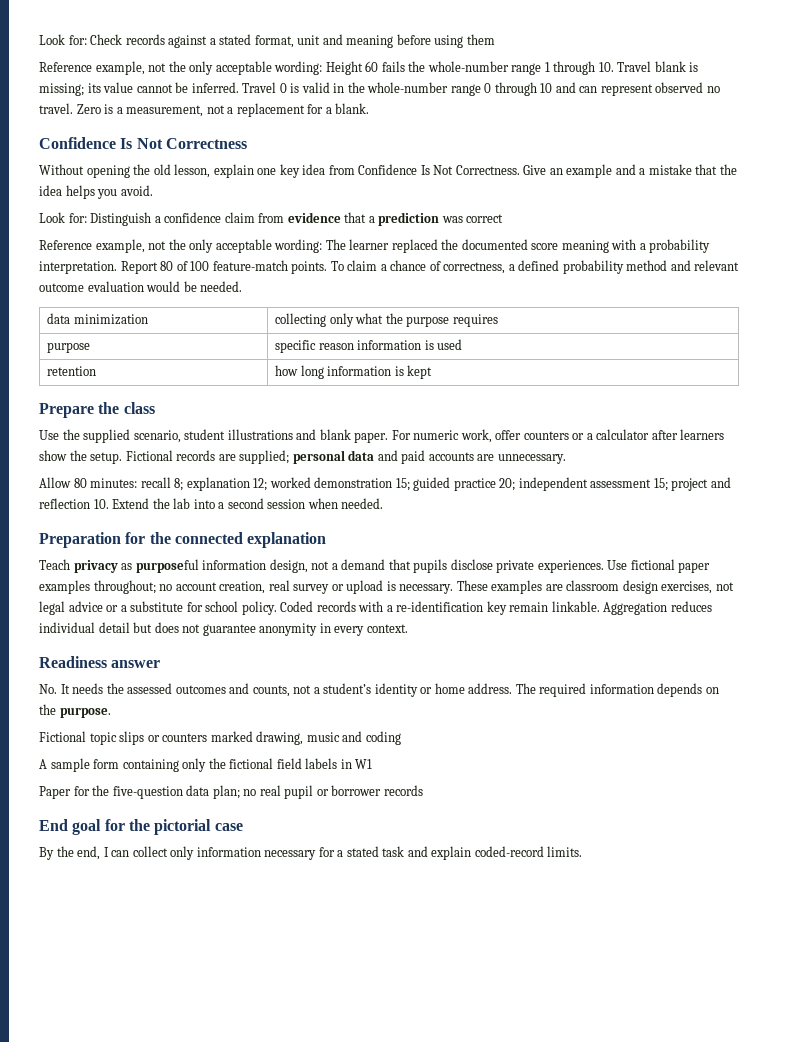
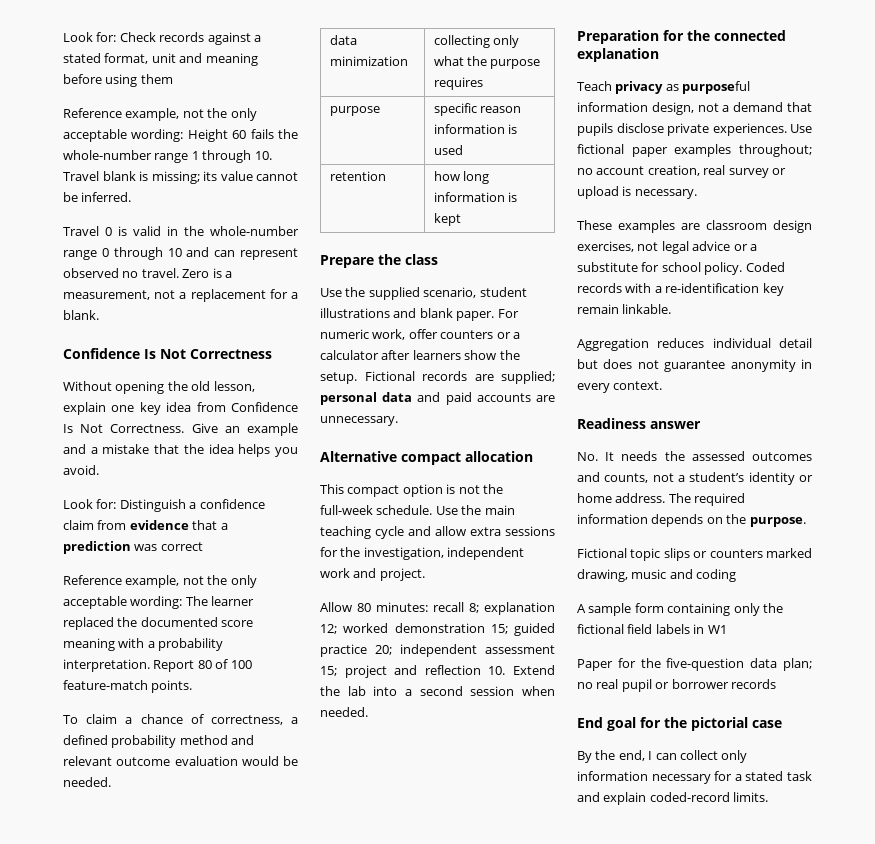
(239, 87) none -> (132, 197) //
(328, 267) none -> (193, 686) //
(566, 459) none -> [320,451,533,465] [320,484,503,497] [320,505,515,515] [320,526,555,539] [320,547,525,560] [320,568,425,581] // Alternative compact allocation // This compact option is not the full-week schedule. Use the main teaching cycle and allow extra sessions for the investigation, independent work and project.
(454, 589) none -> (697, 194) //
(600, 606) none -> (672, 309) //

